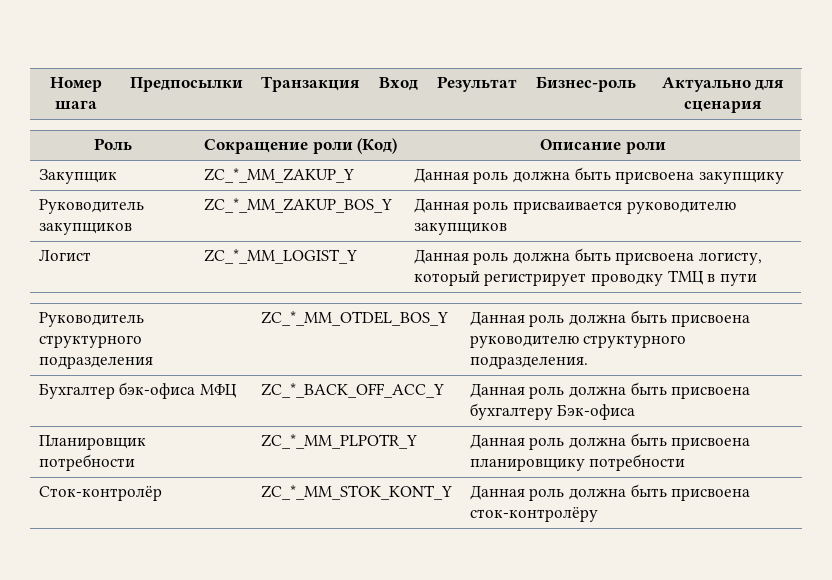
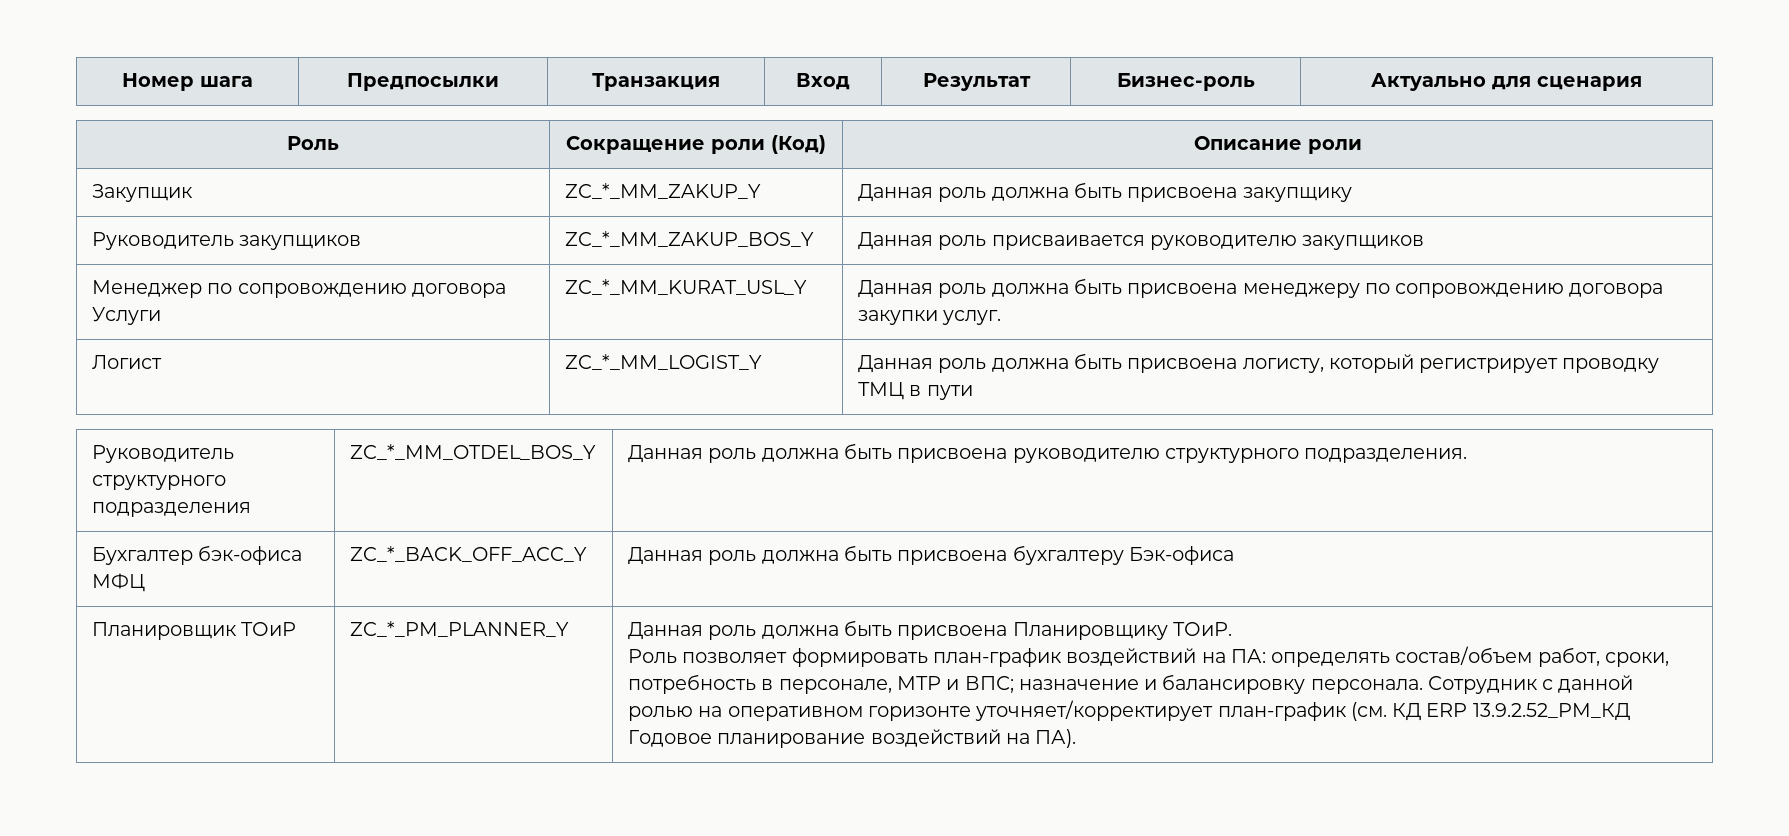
(507, 229) none -> [92,280,506,298] [92,307,162,325] [565,279,808,295] [858,278,1664,298] [858,310,1002,325] // Менеджер по сопровождению договора Услуги | ZC_*_MM_KURAT_USL_Y | Данная роль должна быть присвоена менеджеру по сопровождению договора закупки услуг.
[38,454,135,471] [260,434,417,449] [469,433,751,450] [469,454,686,471] [38,486,162,501] [260,485,452,500] [469,484,751,501] [469,507,598,522] потребности | ZC_*_MM_PLPOTR_Y | Данная роль должна быть присвоена планировщику потребности // Сток-контролёр | ZC_*_MM_STOK_KONT_Y | Данная роль должна быть присвоена сток-контролёру -> [241,622,297,636] [350,621,570,637] [628,620,1232,640] [628,646,1669,667] [628,674,1634,694] [628,700,1630,721] [628,729,1077,748] ТОиР | ZC_*_PM_PLANNER_Y | Данная роль должна быть присвоена Планировщику ТОиР. // Роль позволяет формировать план-график воздействий на ПА: определять состав/объем работ, сроки, потребность в персонале, МТР и ВПС; назначение и балансировку персонала. Сотрудник с данной ролью на оперативном горизонте уточняет/корректирует план-график (см. КД ERP 13.9.2.52_PM_КД Годовое планирование воздействий на ПА).

